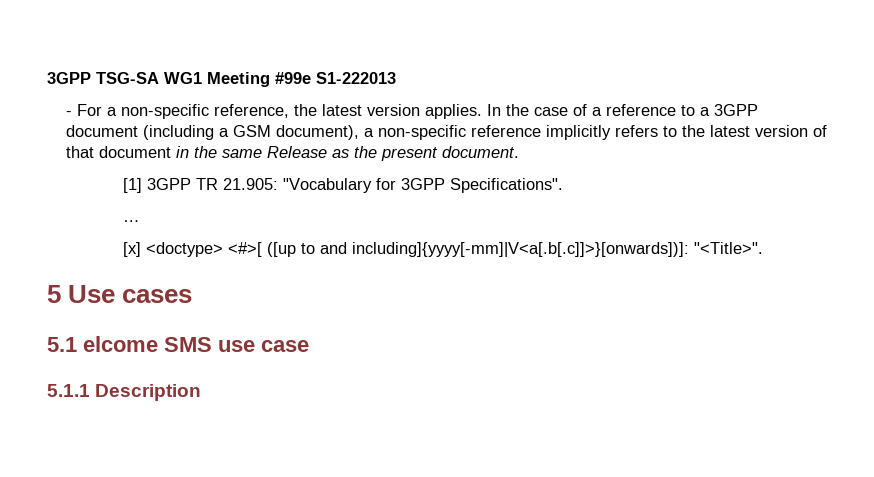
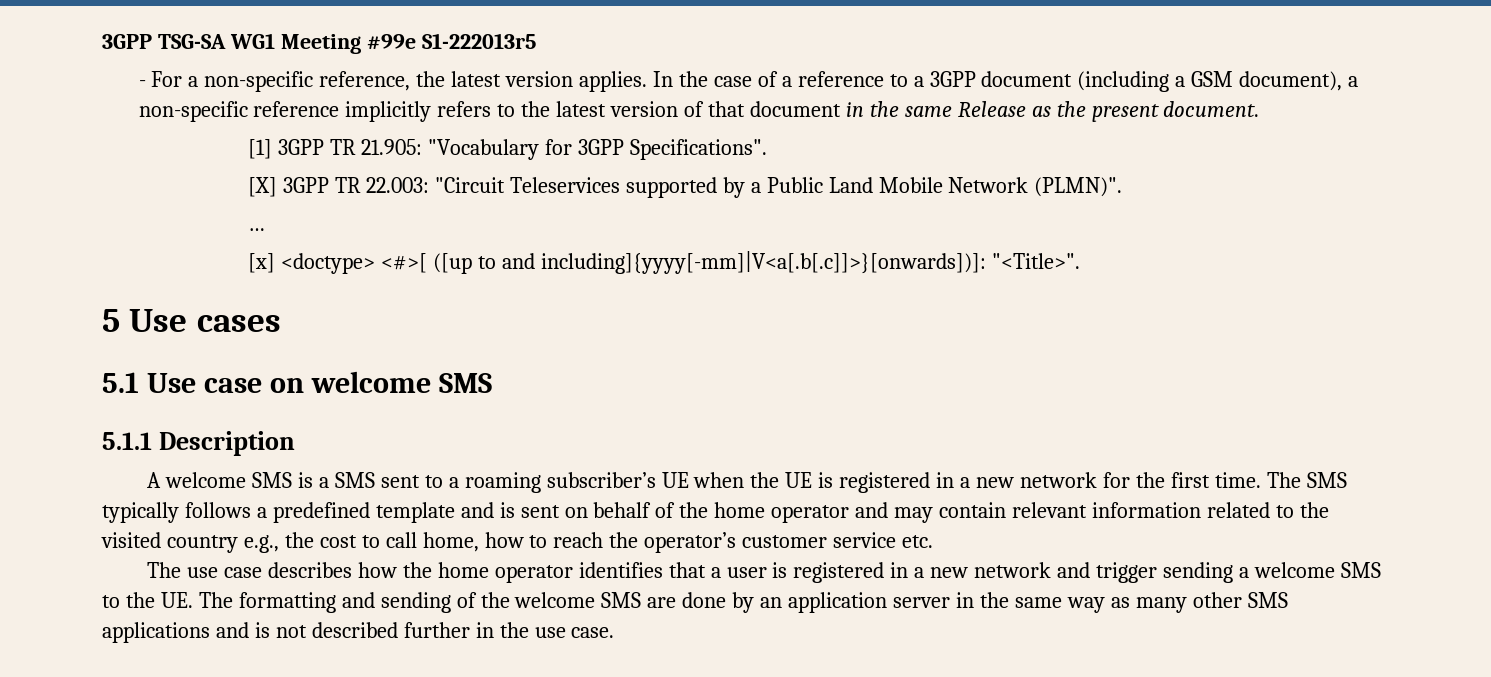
[316,72,396,84] S1-222013 -> [421,33,536,49] S1-222013r5
(563, 185) none -> [248,177,1123,198] // [X] 3GPP TR 22.003: "Circuit Teleservices supported by a Public Land Mobile Network (PLMN)".
[83,336,309,352] elcome SMS use case -> [146,371,492,393] Use case on welcome SMS
(202, 392) none -> [147,472,1347,493] [102,502,1329,523] [101,532,934,553] [147,562,1381,583] [102,592,1288,613] [102,622,615,643] // A welcome SMS is a SMS sent to a roaming subscriber’s UE when the UE is registered in a new network for the first time. The SMS typically follows a predefined template and is sent on behalf of the home operator and may contain relevant information related to the visited country e.g., the cost to call home, how to reach the operator’s customer service etc. // The use case describes how the home operator identifies that a user is registered in a new network and trigger sending a welcome SMS to the UE. The formatting and sending of the welcome SMS are done by an application server in the same way as many other SMS applications and is not described further in the use case.

